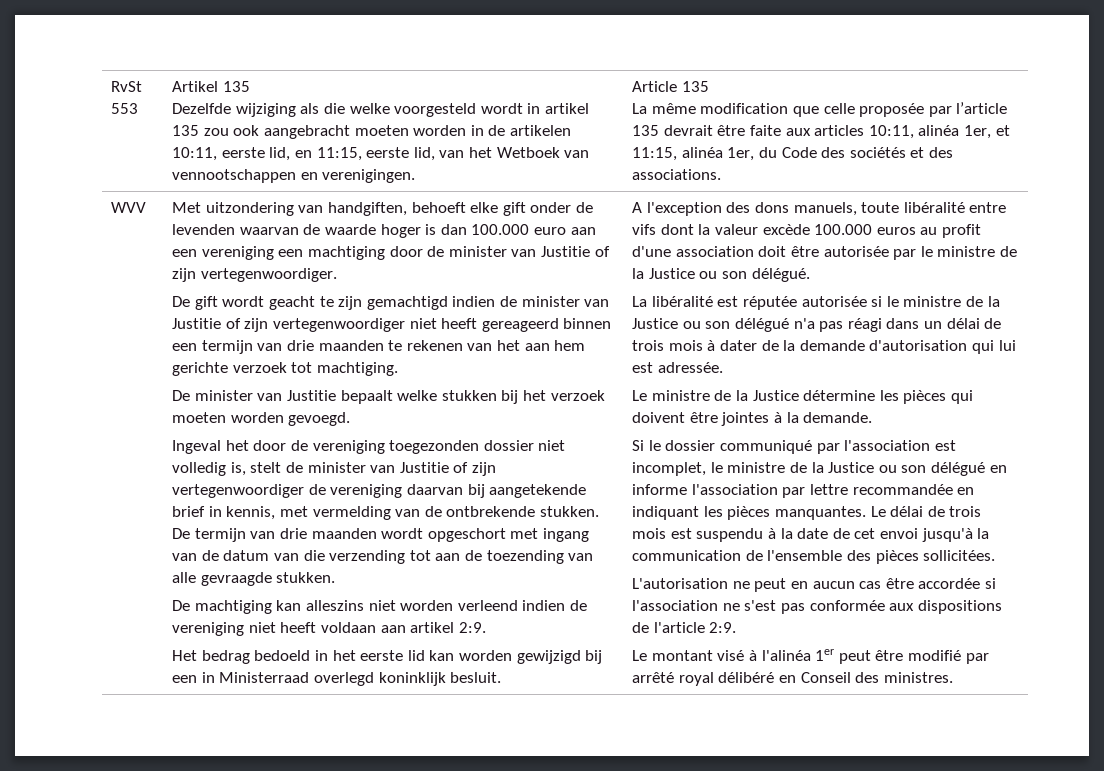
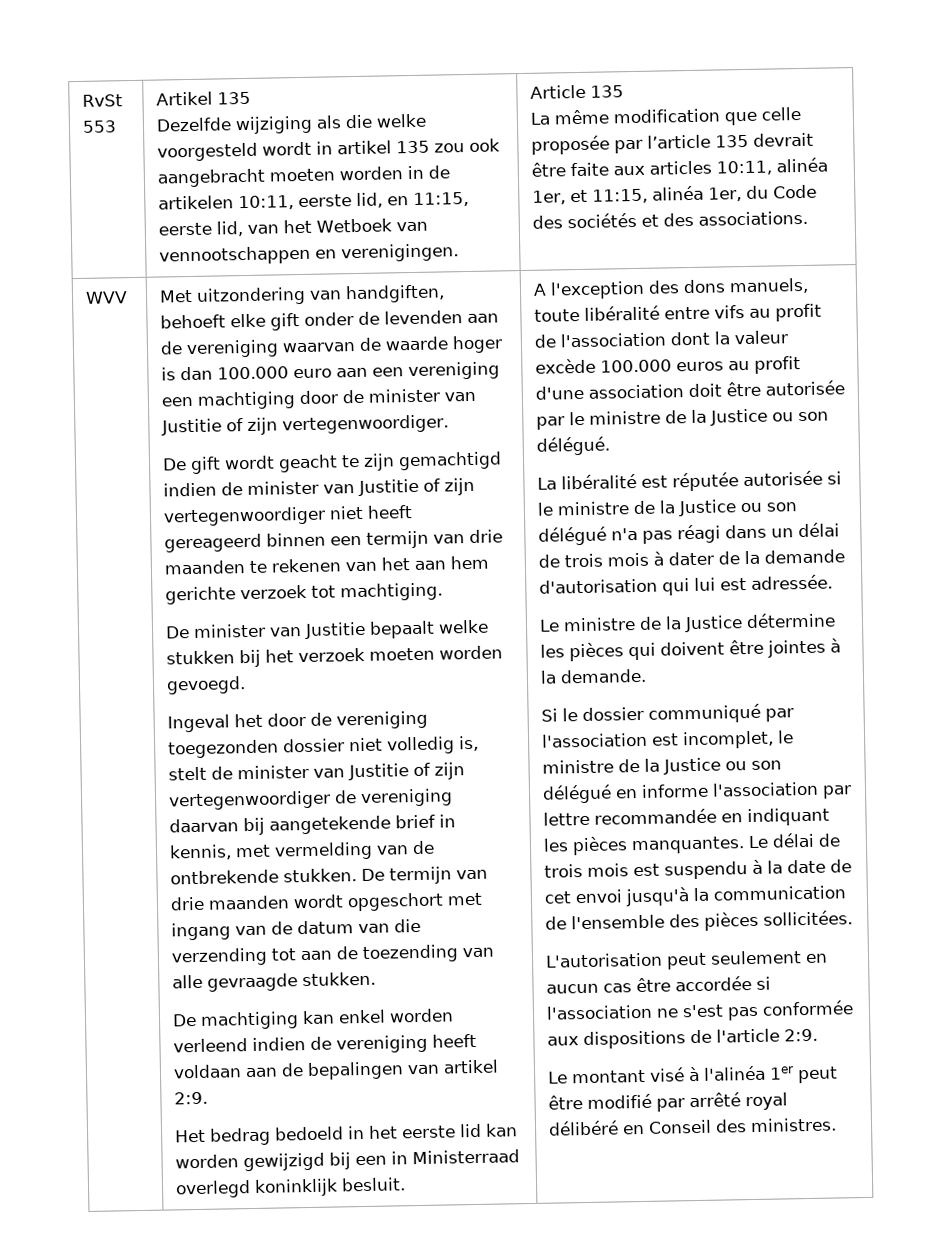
(236, 229) none -> [466,313,499,324] [159,339,279,359] aan de vereniging
[306,600,396,611] alleszins niet -> [337,1009,386,1024] enkel
[248,622,276,633] niet -> (428, 1044) none
(406, 629) none -> [280,1061,440,1081] de bepalingen van
(657, 229) none -> [748,303,822,322] [533,332,666,348] au profit de l'association
[732,578,787,592] ne peut -> [665,950,802,970] peut seulement

